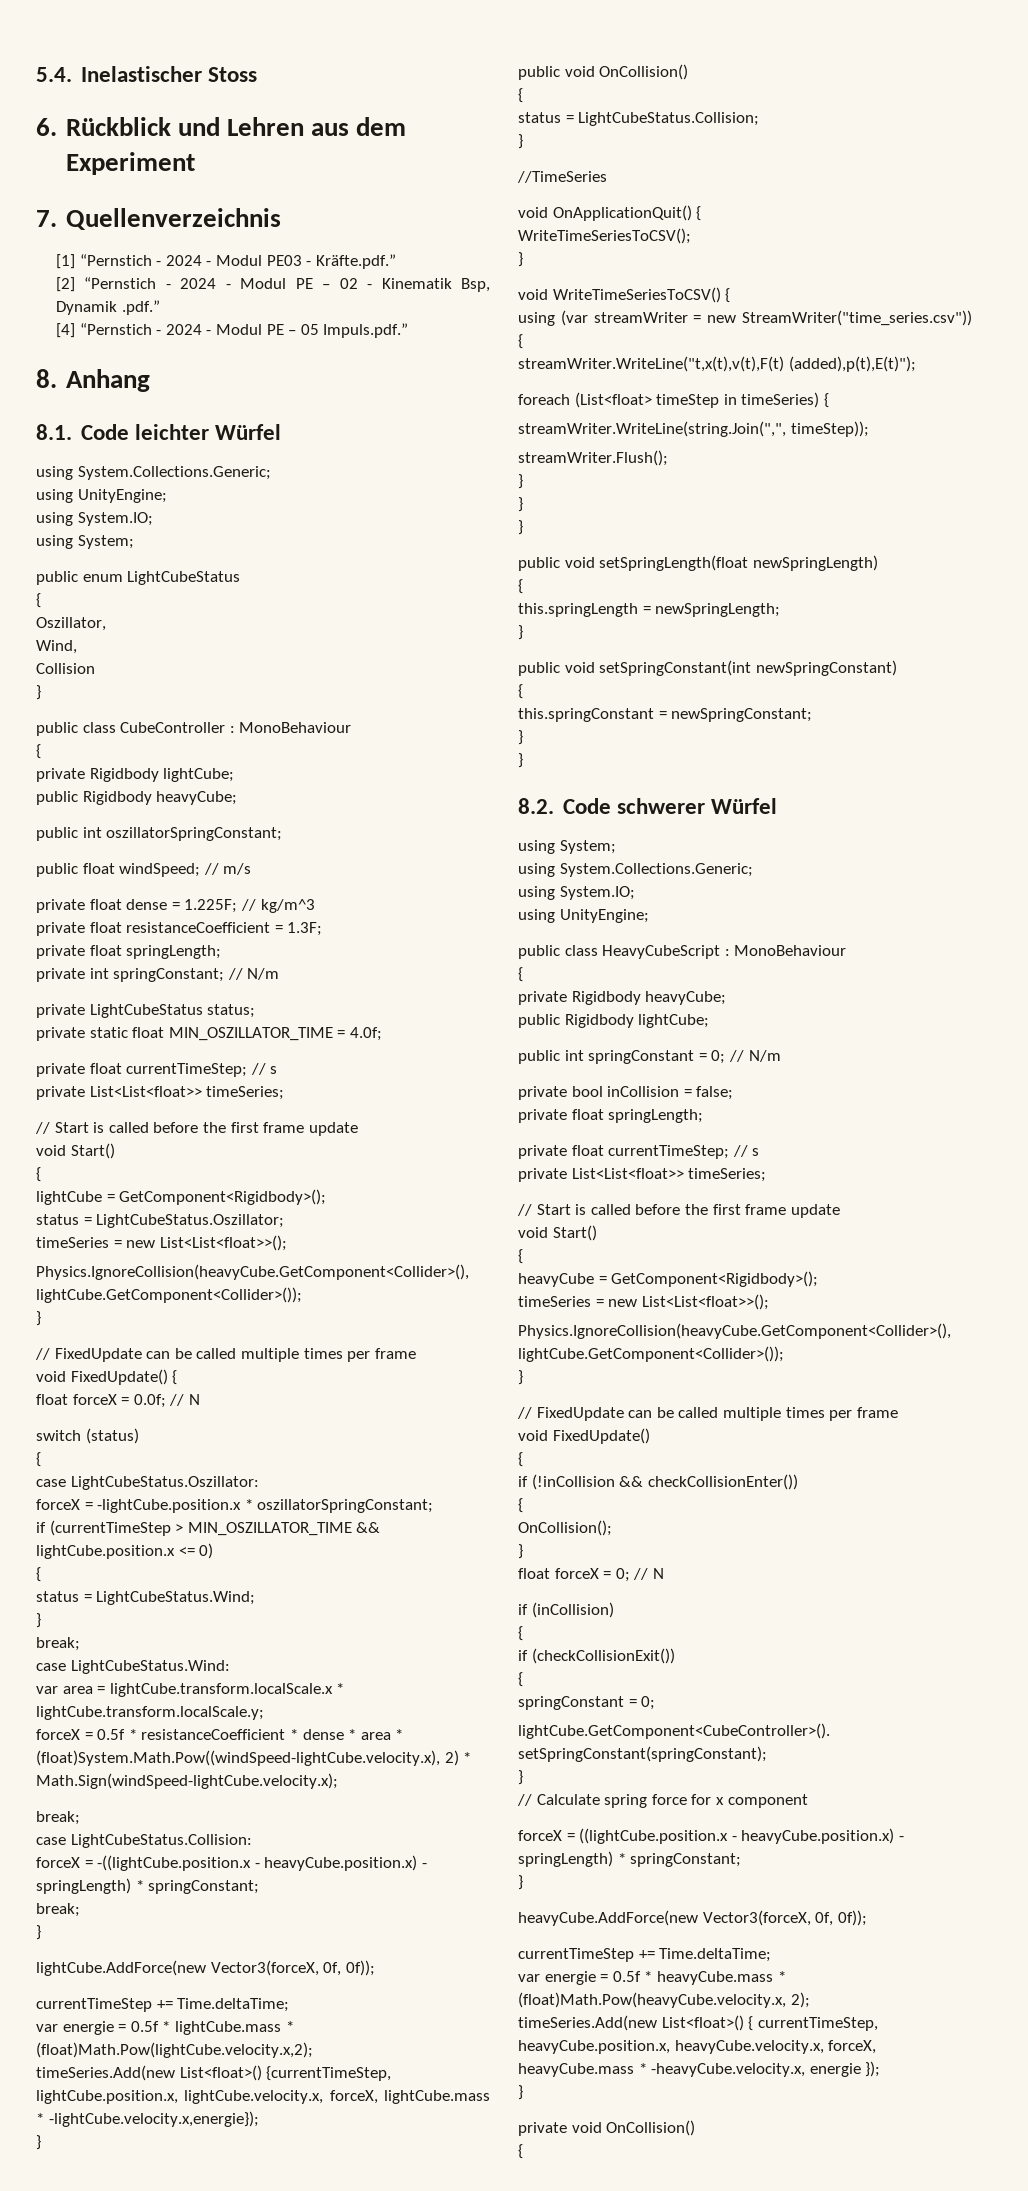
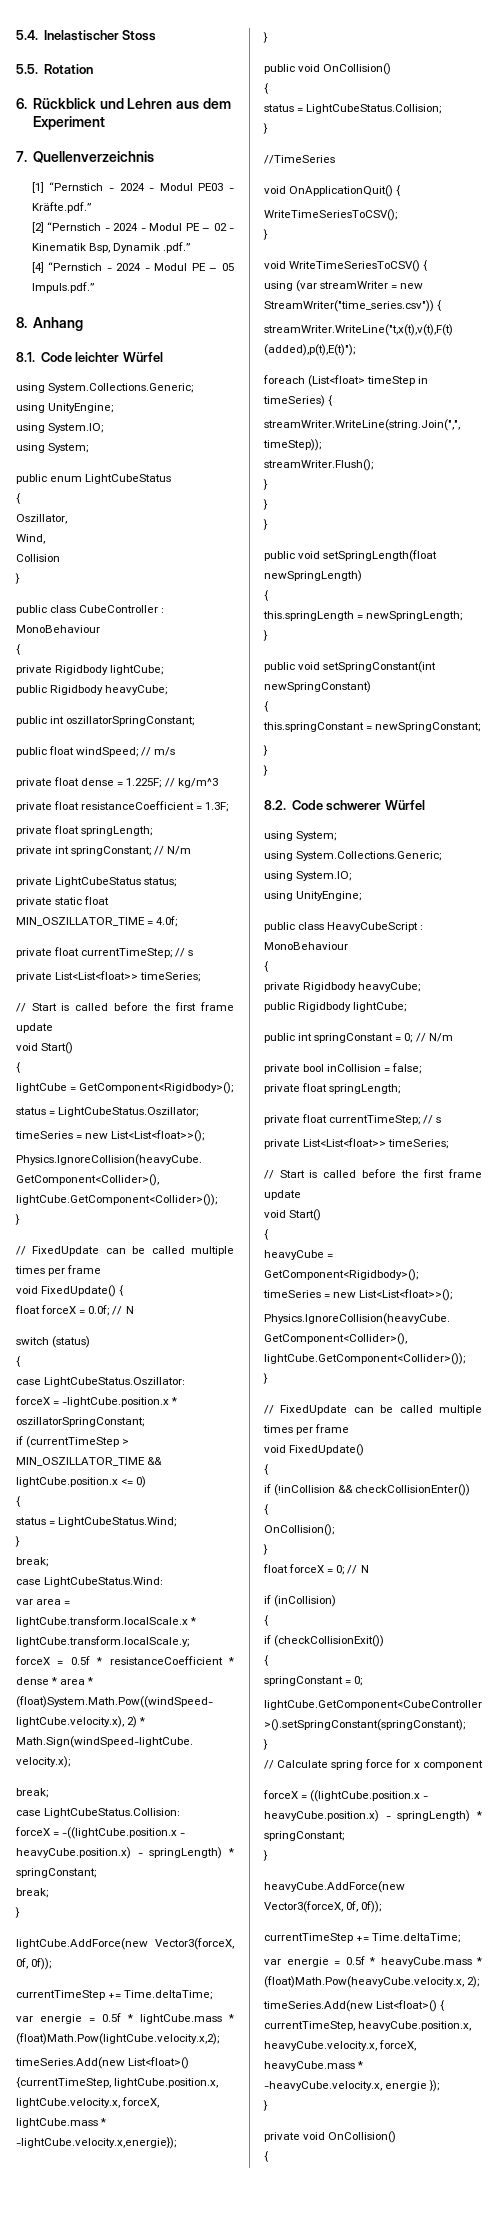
(257, 74) none -> [16,64,93,74] // 5.5. Rotation

